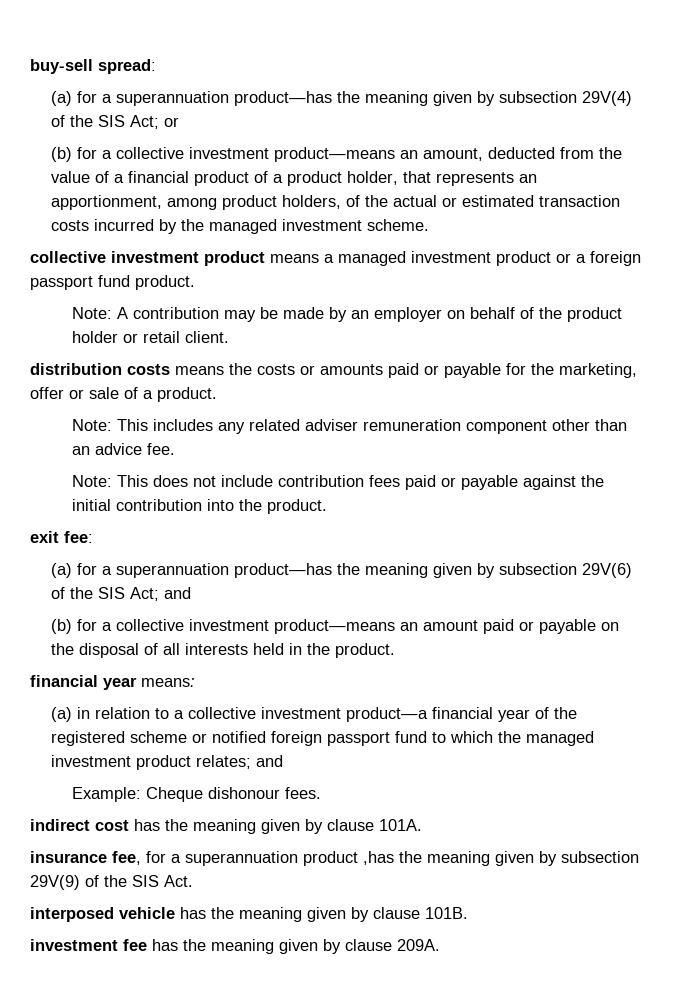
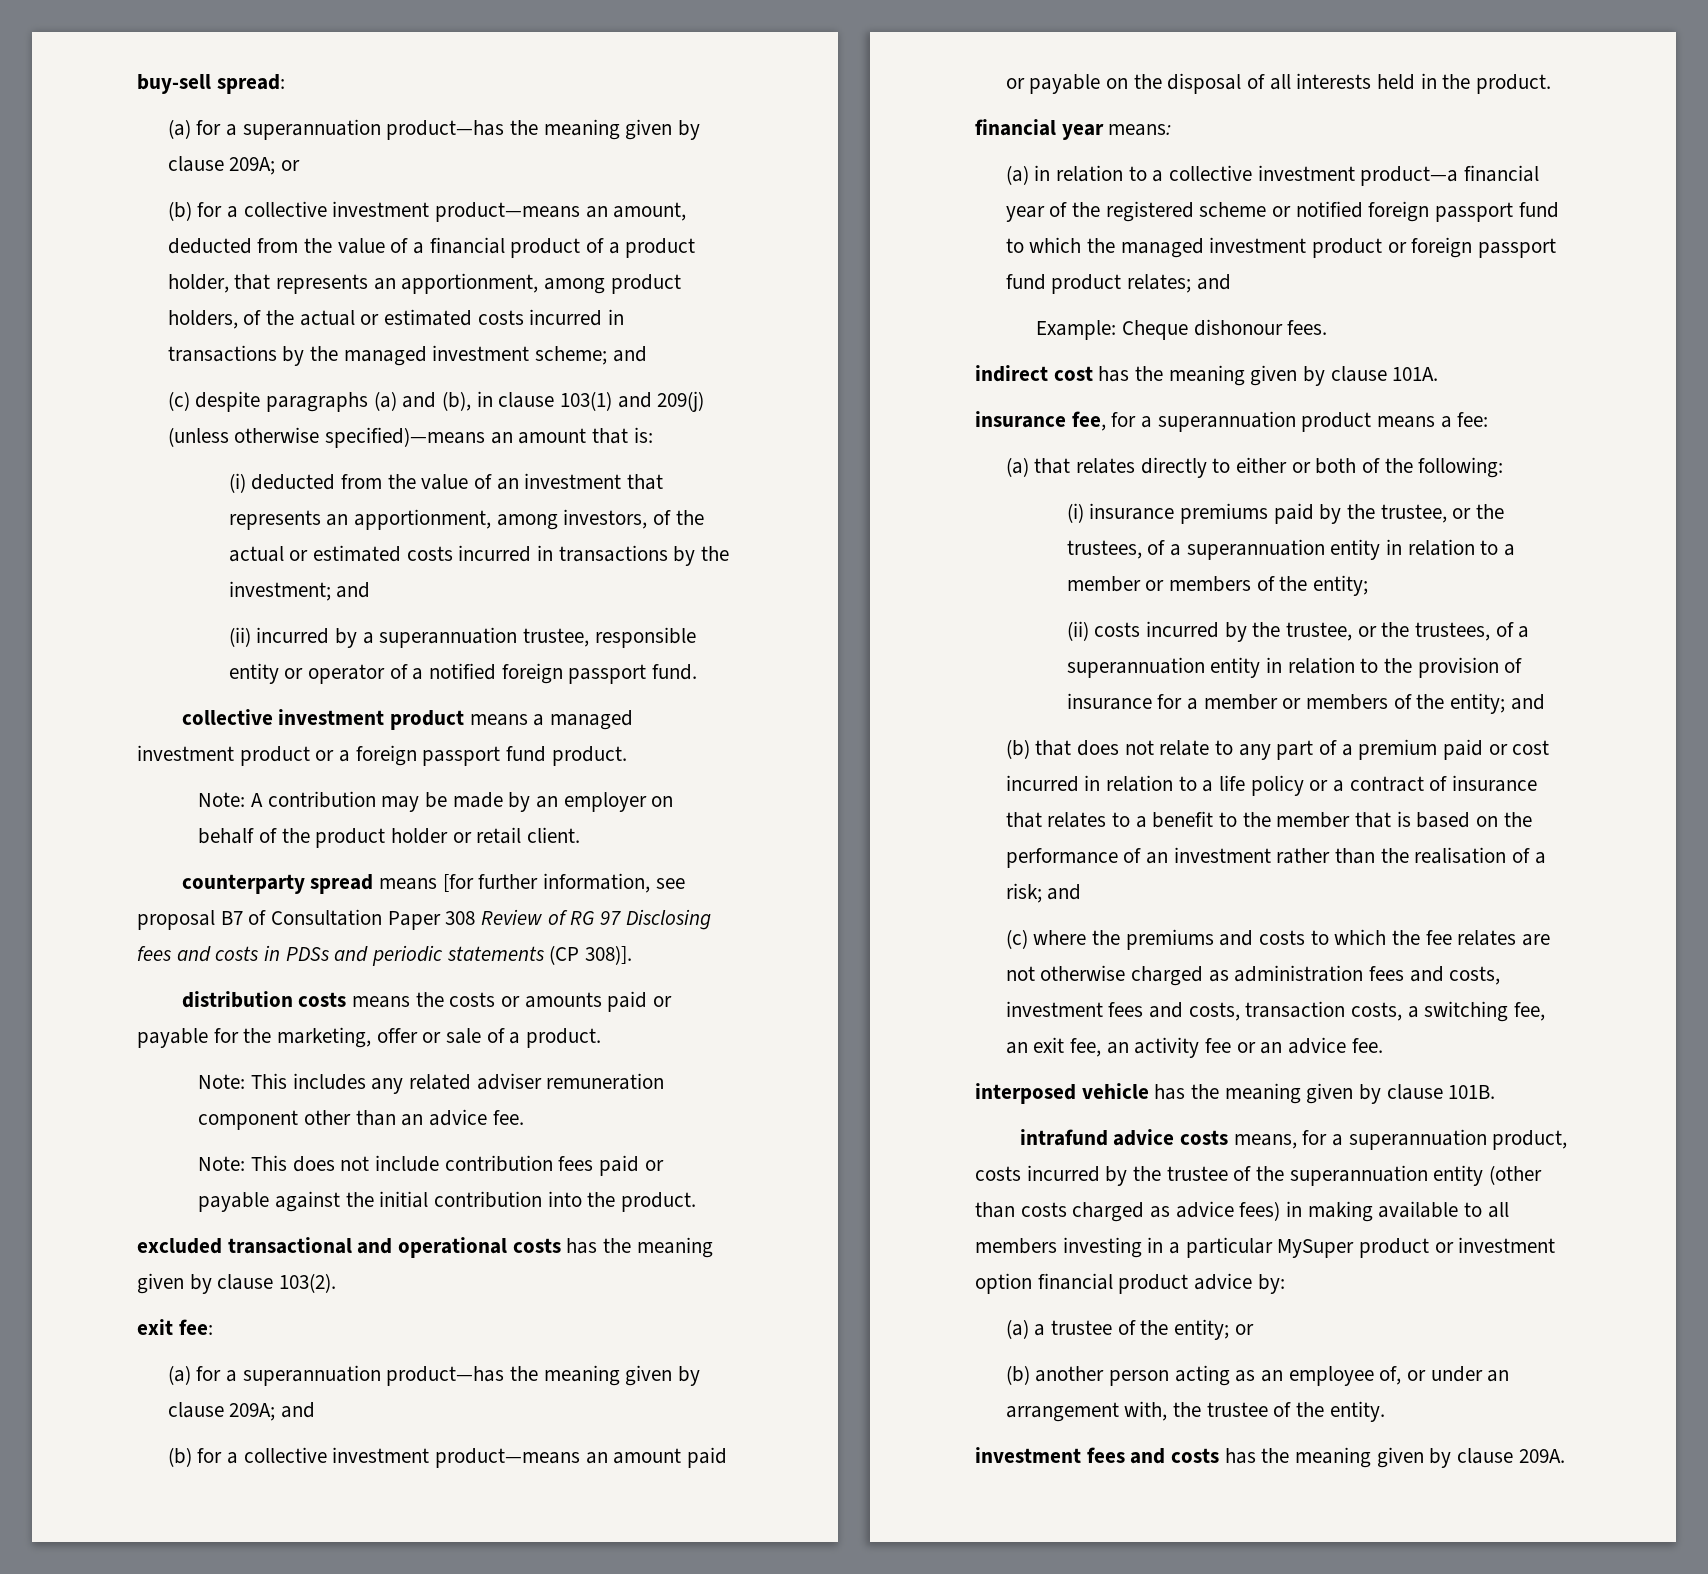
[498,91,632,106] [50,115,159,129] subsection 29V(4) of the SIS Act; -> [167,156,276,175] clause 209A;
[538,195,620,207] [50,219,154,231] transaction costs incurred -> [477,309,624,326] [167,345,277,362] costs incurred in transactions
[366,219,429,231] scheme. -> [534,346,647,365] [167,391,705,412] [167,427,653,448] [228,473,664,493] [228,509,704,530] [228,545,730,566] [228,581,371,601] [228,627,696,648] [228,663,698,684] scheme; and // (c) despite paragraphs (a) and (b), in clause 103(1) and 209(j) (unless otherwise specified)—means an amount that is: // (i) deducted from the value of an investment that represents an apportionment, among investors, of the actual or estimated costs incurred in transactions by the investment; and // (ii) incurred by a superannuation trustee, responsible entity or operator of a notified foreign passport fund.
(229, 337) none -> [181,873,685,894] [137,909,711,930] [137,945,633,966] // counterparty spread means [for further information, see proposal B7 of Consultation Paper 308 Review of RG 97 Disclosing fees and costs in PDSs and periodic statements (CP 308)].
(327, 506) none -> [137,1237,713,1258] [137,1273,337,1294] // excluded transactional and operational costs has the meaning given by clause 103(2).
[498,563,632,578] [50,587,159,601] subsection 29V(6) of the SIS Act; -> [167,1402,276,1421] clause 209A;
(191, 762) none -> [1387,237,1556,258] [1005,274,1122,294] or foreign passport fund product
[363,851,639,866] [30,875,193,890] ,has the meaning given by subsection 29V(9) of the SIS Act. -> [1377,412,1489,428] [1005,457,1504,478] [1066,503,1505,524] [1066,539,1516,560] [1066,575,1369,596] [1066,621,1530,642] [1066,657,1523,678] [1066,693,1545,714] [1005,739,1550,760] [1005,775,1537,796] [1005,811,1532,828] [1005,847,1546,868] [1005,883,1082,903] [1005,929,1550,950] [1005,965,1501,986] [1005,1001,1545,1022] [1005,1037,1383,1058] means a fee: // (a) that relates directly to either or both of the following: // (i) insurance premiums paid by the trustee, or the trustees, of a superannuation entity in relation to a member or members of the entity; // (ii) costs incurred by the trustee, or the trustees, of a superannuation entity in relation to the provision of insurance for a member or members of the entity; and // (b) that does not relate to any part of a premium paid or cost incurred in relation to a life policy or a contract of insurance that relates to a benefit to the member that is based on the performance of an investment rather than the realisation of a risk; and // (c) where the premiums and costs to which the fee relates are not otherwise charged as administration fees and costs, investment fees and costs, transaction costs, a switching fee, an exit fee, an activity fee or an advice fee.
[30,939,147,951] investment fee -> [1019,1129,1568,1150] [975,1165,1543,1186] [975,1201,1509,1222] [975,1237,1556,1258] [975,1273,1285,1294] [1005,1319,1254,1340] [1005,1365,1510,1386] [1005,1401,1385,1422] [975,1447,1220,1464] intrafund advice costs means, for a superannuation product, costs incurred by the trustee of the superannuation entity (other than costs charged as advice fees) in making available to all members investing in a particular MySuper product or investment option financial product advice by: // (a) a trustee of the entity; or // (b) another person acting as an employee of, or under an arrangement with, the trustee of the entity. // investment fees and costs

